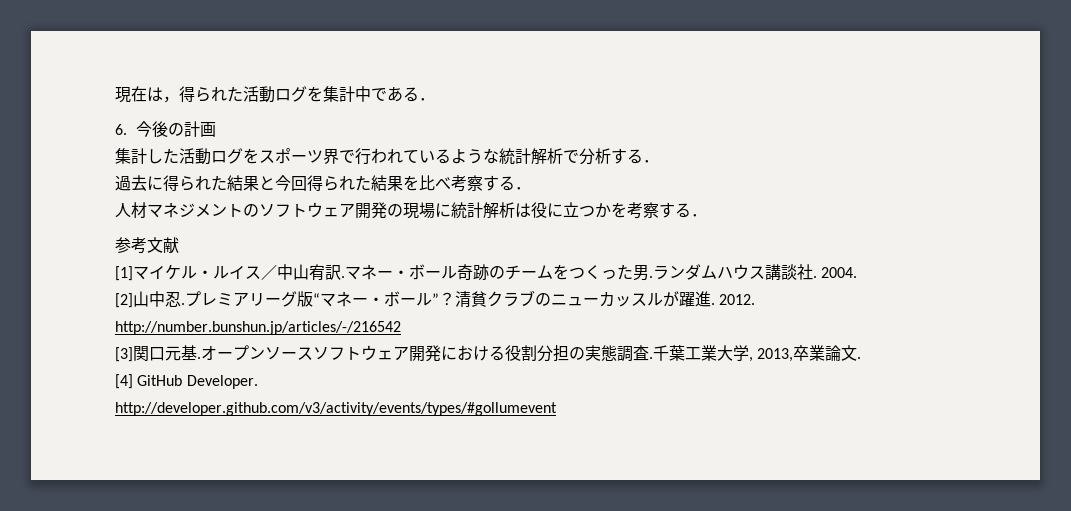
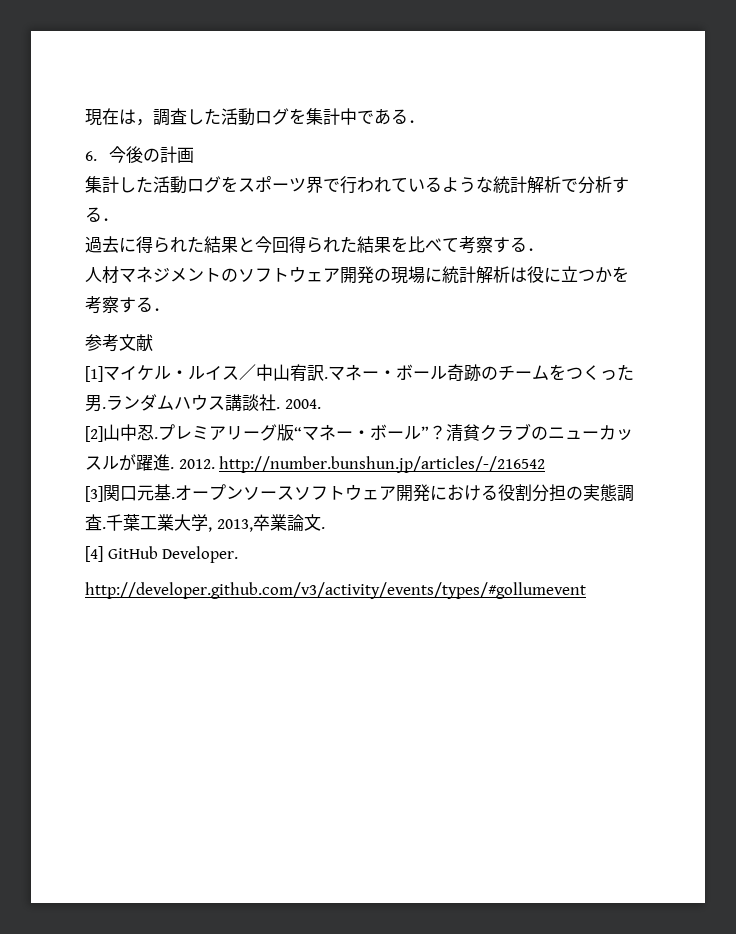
[179,86,227,102] 得られ -> [153,108,204,126] 調査し
(451, 183) none -> [442,238,459,252] て

